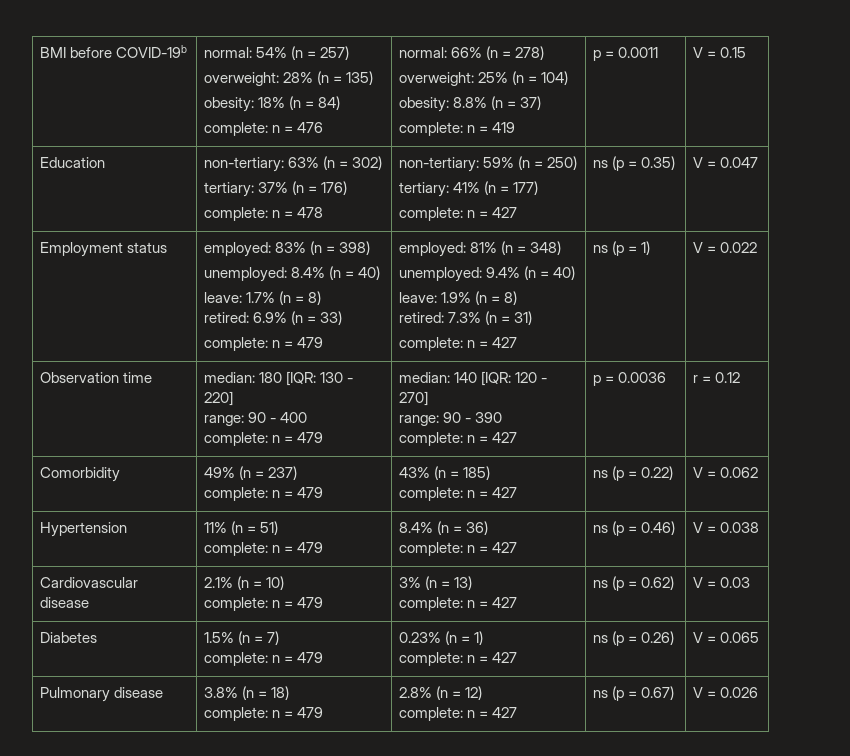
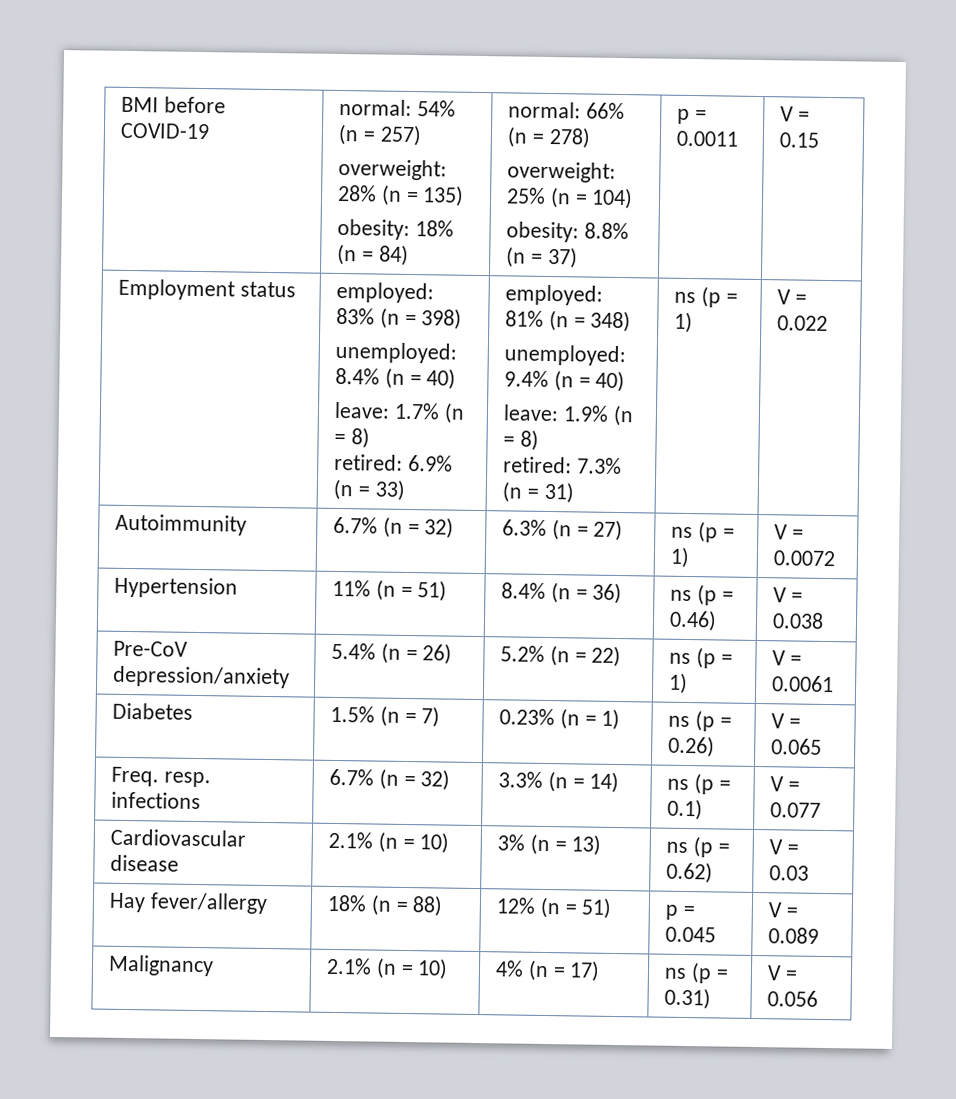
[116,45,188,58] COVID-19b -> [119,122,210,140] COVID-19
[204,122,324,136] // complete: n = 476 -> (409, 255) none
[399,122,516,136] // complete: n = 419 -> (578, 257) none
[40,157,106,168] [204,156,383,172] [204,181,348,197] [204,207,324,221] [399,156,578,172] [399,181,539,197] [399,207,518,221] [593,156,676,171] [693,157,759,168] // Education | non-tertiary: 63% (n = 302) // tertiary: 37% (n = 176) // complete: n = 478 | non-tertiary: 59% (n = 250) // tertiary: 41% (n = 177) // complete: n = 427 | ns (p = 0.35) | V = 0.047 -> (819, 140) none
[204,337,324,351] // complete: n = 479 -> (405, 490) none
[399,337,518,351] // complete: n = 427 -> (574, 492) none
[40,372,153,383] [204,371,354,386] [204,391,234,406] [204,412,308,426] [204,432,324,446] [399,371,548,386] [399,391,429,406] [399,412,503,426] [399,432,518,446] [593,372,667,386] [693,372,741,383] [40,467,121,482] [204,466,298,480] [204,487,324,501] [399,466,491,480] [399,487,518,501] [593,466,674,481] [693,467,759,478] Observation time | median: 180 [IQR: 130 - 220] // range: 90 - 400 // complete: n = 479 | median: 140 [IQR: 120 - 270] // range: 90 - 390 // complete: n = 427 | p = 0.0036 | r = 0.12 // Comorbidity | 49% (n = 237) // complete: n = 479 | 43% (n = 185) // complete: n = 427 | ns (p = 0.22) | V = 0.062 -> [114,513,247,536] [332,516,455,539] [501,519,624,542] [670,521,735,543] [669,546,690,569] [773,524,804,540] [772,550,836,567] Autoimmunity | 6.7% (n = 32) | 6.3% (n = 27) | ns (p = 1) | V = 0.0072
[204,542,324,556] // complete: n = 479 -> (448, 591) none
[399,542,518,556] // complete: n = 427 -> (623, 593) none
(760, 527) none -> [112,640,188,657] [112,665,290,689] [330,642,453,665] [499,645,622,668] [668,647,733,669] [667,672,688,695] [771,650,802,666] [771,675,834,693] [111,702,193,720] [329,705,441,728] [498,708,621,731] [667,710,732,732] [667,735,715,758] [770,713,801,729] [770,738,822,755] [110,766,211,788] [110,791,201,810] [328,768,451,791] [497,771,620,794] [666,773,731,795] [666,798,703,821] [769,776,800,792] [769,802,821,818] // Pre-CoV depression/anxiety | 5.4% (n = 26) | 5.2% (n = 22) | ns (p = 1) | V = 0.0061 // Diabetes | 1.5% (n = 7) | 0.23% (n = 1) | ns (p = 0.26) | V = 0.065 // Freq. resp. infections | 6.7% (n = 32) | 3.3% (n = 14) | ns (p = 0.1) | V = 0.077
[204,597,324,611] // complete: n = 479 -> (450, 843) none
[399,597,518,611] // complete: n = 427 -> (602, 845) none
[40,632,98,643] [204,631,280,645] [204,652,324,666] [399,631,484,645] [399,652,518,666] [593,631,675,646] [693,632,760,643] [40,687,164,702] [204,686,290,700] [204,707,324,721] [399,686,483,700] [399,707,518,721] [593,686,675,701] [693,687,759,698] Diabetes | 1.5% (n = 7) // complete: n = 479 | 0.23% (n = 1) // complete: n = 427 | ns (p = 0.26) | V = 0.065 // Pulmonary disease | 3.8% (n = 18) // complete: n = 479 | 2.8% (n = 12) // complete: n = 427 | ns (p = 0.67) | V = 0.026 -> [108,892,268,915] [326,894,444,917] [495,896,613,919] [664,904,695,920] [664,926,716,943] [767,902,798,918] [767,927,819,944] [107,954,214,977] [325,957,449,980] [494,959,601,982] [663,962,729,984] [663,987,711,1010] [766,965,798,981] [766,990,818,1007] Hay fever/allergy | 18% (n = 88) | 12% (n = 51) | p = 0.045 | V = 0.089 // Malignancy | 2.1% (n = 10) | 4% (n = 17) | ns (p = 0.31) | V = 0.056

